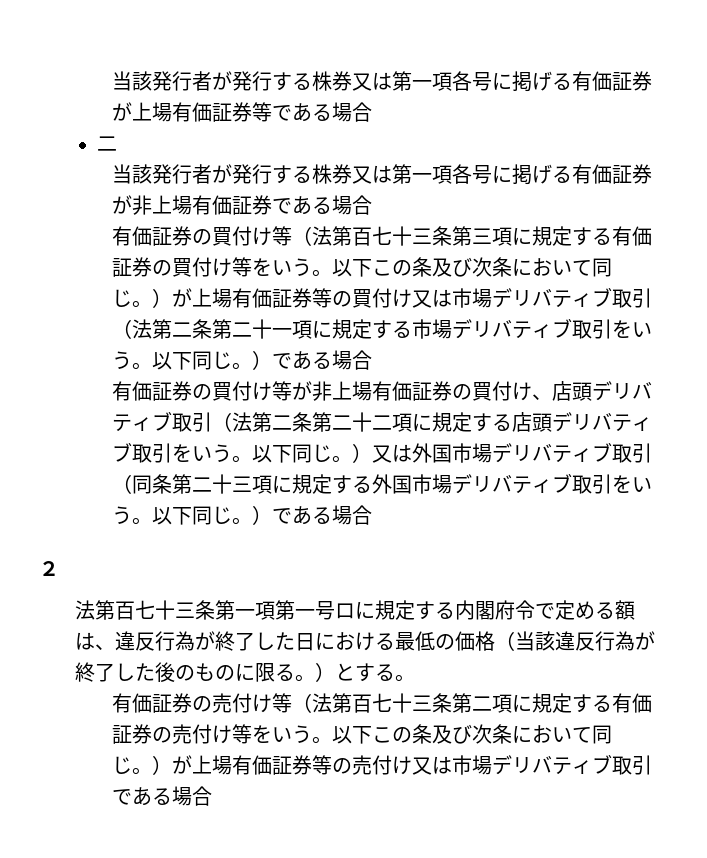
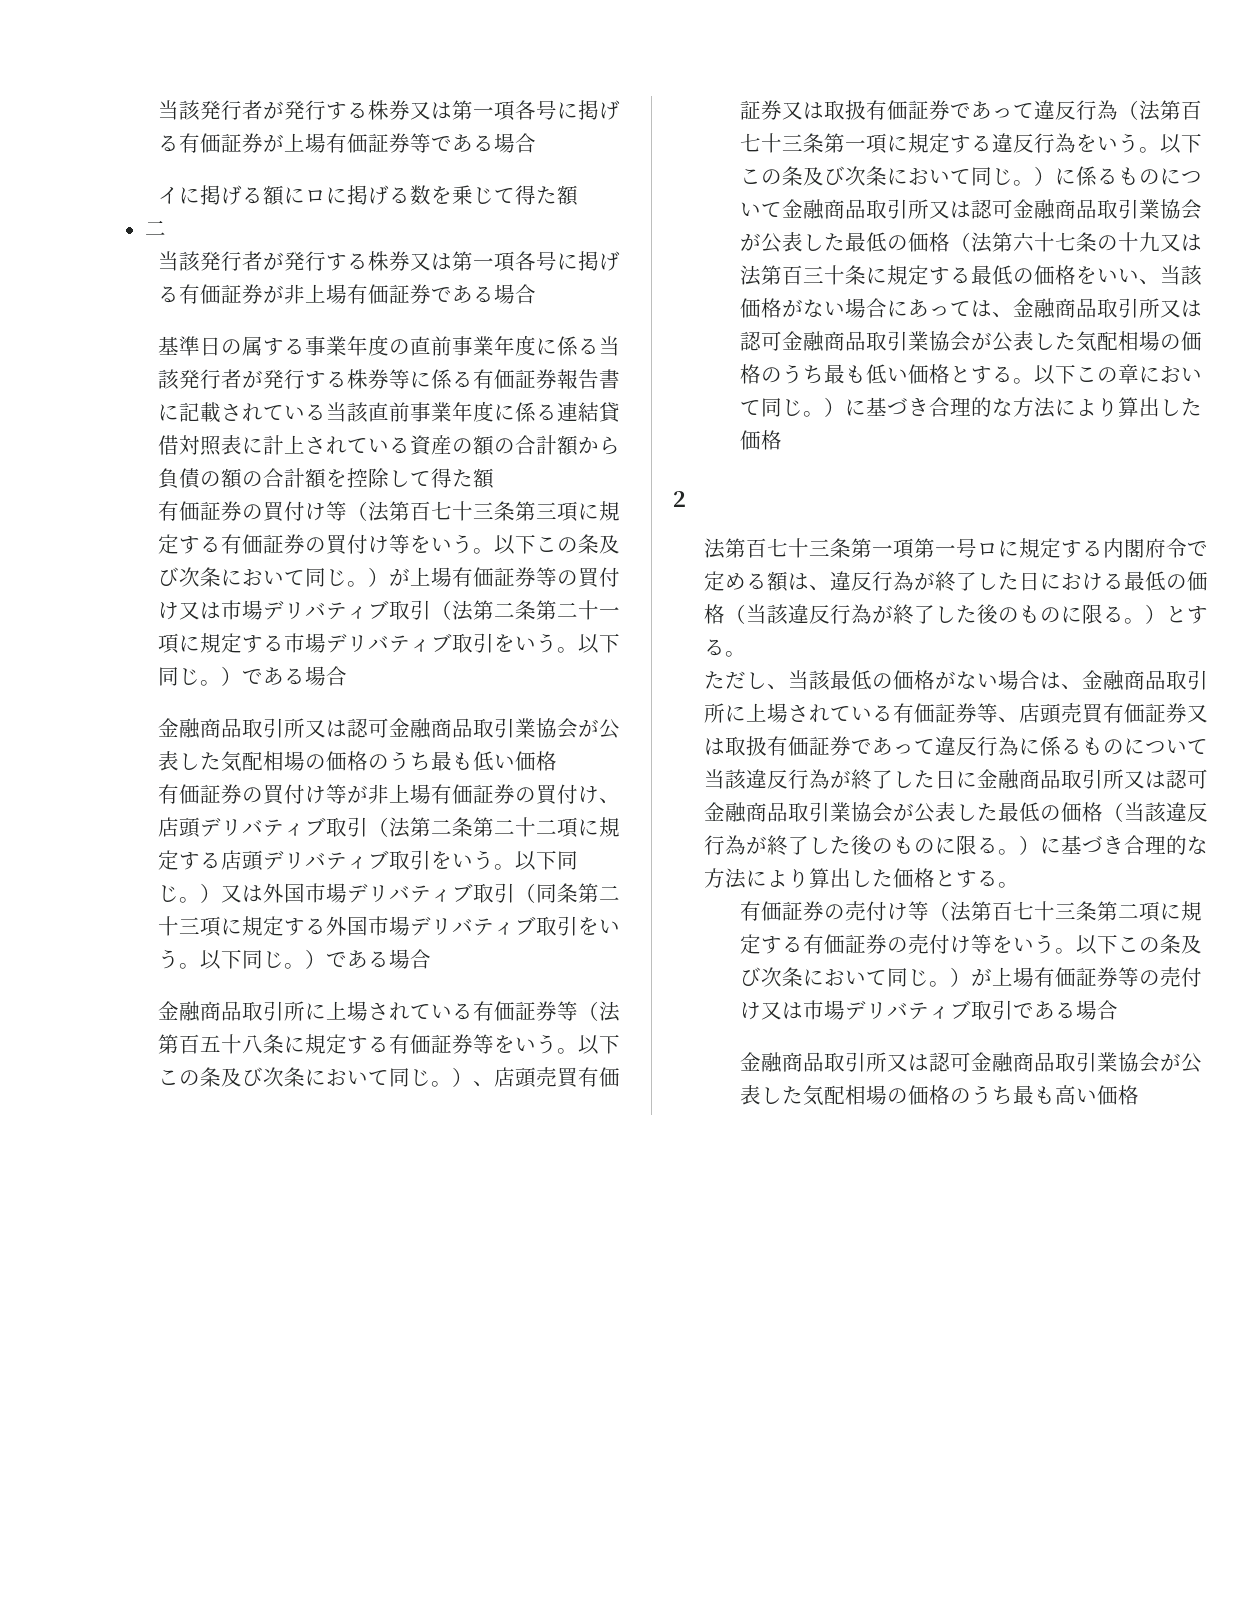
(372, 112) none -> [157,185,578,206] // イに掲げる額にロに掲げる数を乗じて得た額
(372, 205) none -> [157,335,620,356] [157,369,620,390] [157,401,621,423] [157,435,620,456] [157,468,494,489] // 基準日の属する事業年度の直前事業年度に係る当該発行者が発行する株券等に係る有価証券報告書に記載されている当該直前事業年度に係る連結貸借対照表に計上されている資産の額の合計額から負債の額の合計額を控除して得た額
(372, 360) none -> [157,718,620,739] [157,751,557,772] // 金融商品取引所又は認可金融商品取引業協会が公表した気配相場の価格のうち最も低い価格
(372, 515) none -> [157,1001,620,1022] [157,1034,620,1055] [157,1067,620,1088] [739,100,1202,121] [739,133,1202,154] [739,166,1202,186] [739,199,1202,220] [739,232,1202,253] [739,265,1202,286] [739,298,1202,319] [739,331,1202,352] [739,364,1202,385] [739,397,1202,418] [739,430,782,450] // 金融商品取引所に上場されている有価証券等（法第百五十八条に規定する有価証券等をいう。以下この条及び次条において同じ。）、店頭売買有価証券又は取扱有価証券であって違反行為（法第百七十三条第一項に規定する違反行為をいう。以下この条及び次条において同じ。）に係るものについて金融商品取引所又は認可金融商品取引業協会が公表した最低の価格（法第六十七条の十九又は法第百三十条に規定する最低の価格をいい、当該価格がない場合にあっては、金融商品取引所又は認可金融商品取引業協会が公表した気配相場の価格のうち最も低い価格とする。以下この章において同じ。）に基づき合理的な方法により算出した価格
(416, 678) none -> [704,670,1209,691] [704,703,1209,724] [704,736,1209,756] [704,769,1209,790] [704,802,1209,823] [704,835,1209,856] [704,868,1020,889] // ただし、当該最低の価格がない場合は、金融商品取引所に上場されている有価証券等、店頭売買有価証券又は取扱有価証券であって違反行為に係るものについて当該違反行為が終了した日に金融商品取引所又は認可金融商品取引業協会が公表した最低の価格（当該違反行為が終了した後のものに限る。）に基づき合理的な方法により算出した価格とする。
(212, 796) none -> [739,1052,1202,1073] [739,1085,1139,1106] // 金融商品取引所又は認可金融商品取引業協会が公表した気配相場の価格のうち最も高い価格

